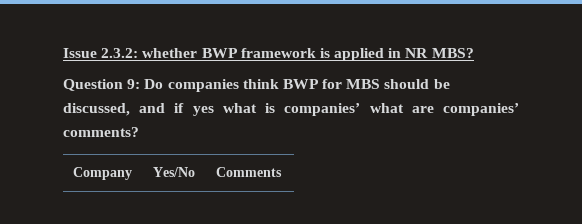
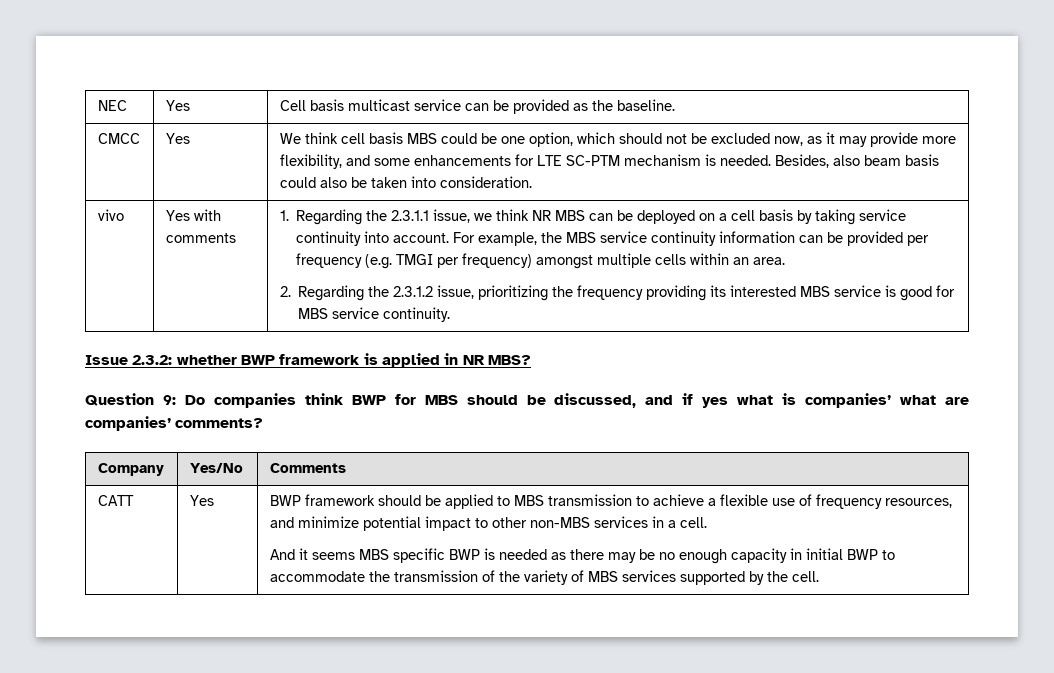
(63, 53) none -> [97,100,127,111] [165,100,190,111] [279,99,675,114] [97,133,140,144] [165,133,190,144] [279,132,956,147] [279,154,939,169] [279,176,532,188] [97,209,124,221] [165,209,221,221] [165,233,236,243] [279,209,907,225] [296,231,930,246] [296,253,786,269] [279,285,956,301] [298,307,451,322] NEC | Yes | Cell basis multicast service can be provided as the baseline. // CMCC | Yes | We think cell basis MBS could be one option, which should not be excluded now, as it may provide more flexibility, and some enhancements for LTE SC-PTM mechanism is needed. Besides, also beam basis could also be taken into consideration. // vivo | Yes with comments | 1. Regarding the 2.3.1.1 issue, we think NR MBS can be deployed on a cell basis by taking service continuity into account. For example, the MBS service continuity information can be provided per frequency (e.g. TMGI per frequency) amongst multiple cells within an area. // 2. Regarding the 2.3.1.2 issue, prioritizing the frequency providing its interested MBS service is good for MBS service continuity. //
(283, 172) none -> [97,495,134,506] [189,495,214,506] [269,494,952,509] [269,516,707,531] [269,548,895,564] [269,570,819,585] // CATT | Yes | BWP framework should be applied to MBS transmission to achieve a flexible use of frequency resources, and minimize potential impact to other non-MBS services in a cell. // And it seems MBS specific BWP is needed as there may be no enough capacity in initial BWP to accommodate the transmission of the variety of MBS services supported by the cell.

